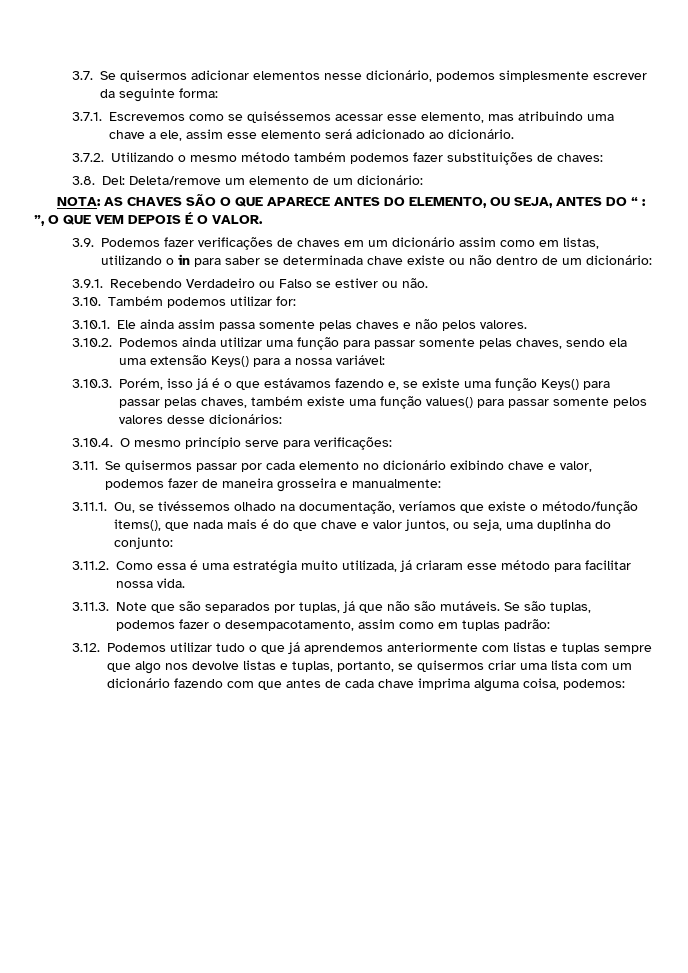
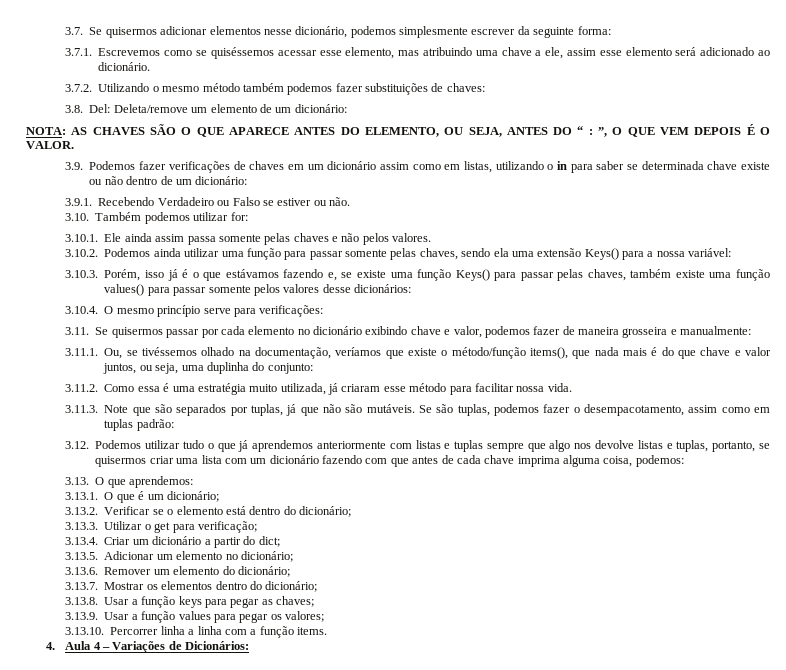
(626, 684) none -> [65,476,194,488] [65,491,219,503] [65,506,352,517] [65,521,257,533] [65,536,280,548] [65,551,293,562] [65,566,290,577] [65,581,318,592] [65,596,315,608] [65,611,325,623] [65,626,328,638] [45,641,250,653] // 3.13. O que aprendemos: // 3.13.1. O que é um dicionário; // 3.13.2. Verificar se o elemento está dentro do dicionário; // 3.13.3. Utilizar o get para verificação; // 3.13.4. Criar um dicionário a partir do dict; // 3.13.5. Adicionar um elemento no dicionário; // 3.13.6. Remover um elemento do dicionário; // 3.13.7. Mostrar os elementos dentro do dicionário; // 3.13.8. Usar a função keys para pegar as chaves; // 3.13.9. Usar a função values para pegar os valores; // 3.13.10. Percorrer linha a linha com a função items. // 4. Aula 4 – Variações de Dicionários:

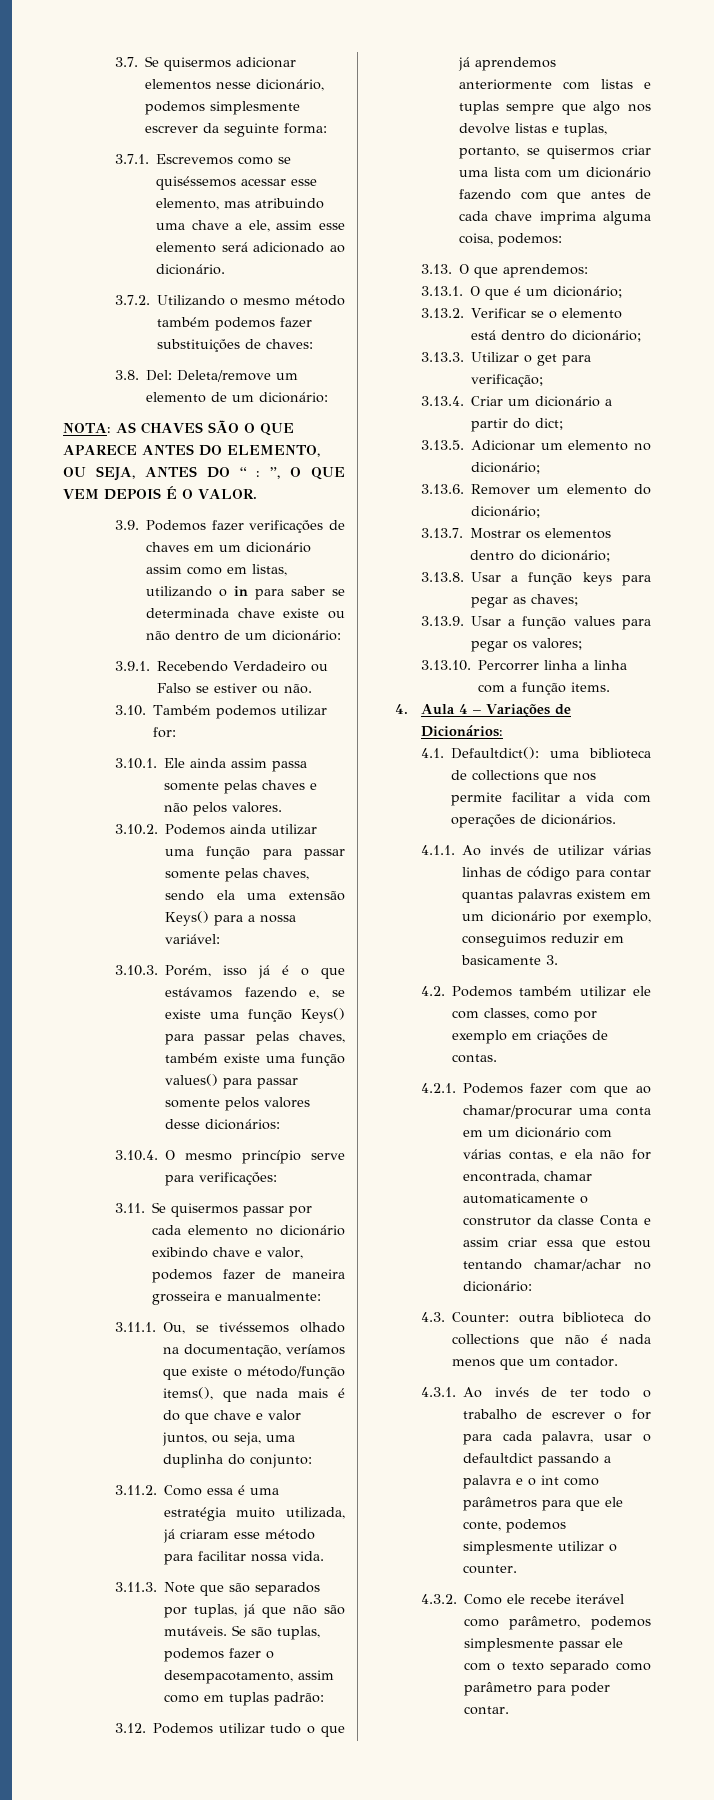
(250, 645) none -> [420,747,651,759] [450,770,596,784] [450,792,651,806] [450,814,616,828] [420,845,651,856] [461,866,651,881] [461,889,651,903] [461,911,651,925] [461,933,624,947] [460,955,558,965] [420,986,651,997] [451,1008,597,1022] [451,1030,608,1044] [451,1054,497,1063] [420,1083,651,1097] [462,1105,651,1119] [462,1127,612,1138] [462,1149,651,1161] [462,1171,592,1183] [462,1193,588,1204] [462,1215,651,1226] [462,1237,651,1251] [462,1259,651,1271] [462,1281,532,1292] [420,1312,651,1323] [451,1334,651,1348] [451,1356,618,1370] [420,1387,651,1398] [462,1409,651,1420] [462,1431,651,1445] [462,1453,611,1467] [462,1475,599,1489] [462,1497,623,1511] [462,1519,566,1533] [462,1541,617,1555] [462,1565,517,1574] [420,1594,624,1605] [463,1616,651,1630] [463,1638,623,1652] [463,1660,651,1674] [463,1682,610,1696] [463,1706,509,1715] // 4.1. Defaultdict(): uma biblioteca de collections que nos permite facilitar a vida com operações de dicionários. // 4.1.1. Ao invés de utilizar várias linhas de código para contar quantas palavras existem em um dicionário por exemplo, conseguimos reduzir em basicamente 3. // 4.2. Podemos também utilizar ele com classes, como por exemplo em criações de contas. // 4.2.1. Podemos fazer com que ao chamar/procurar uma conta em um dicionário com várias contas, e ela não for encontrada, chamar automaticamente o construtor da classe Conta e assim criar essa que estou tentando chamar/achar no dicionário: // 4.3. Counter: outra biblioteca do collections que não é nada menos que um contador. // 4.3.1. Ao invés de ter todo o trabalho de escrever o for para cada palavra, usar o defaultdict passando a palavra e o int como parâmetros para que ele conte, podemos simplesmente utilizar o counter. // 4.3.2. Como ele recebe iterável como parâmetro, podemos simplesmente passar ele com o texto separado como parâmetro para poder contar.

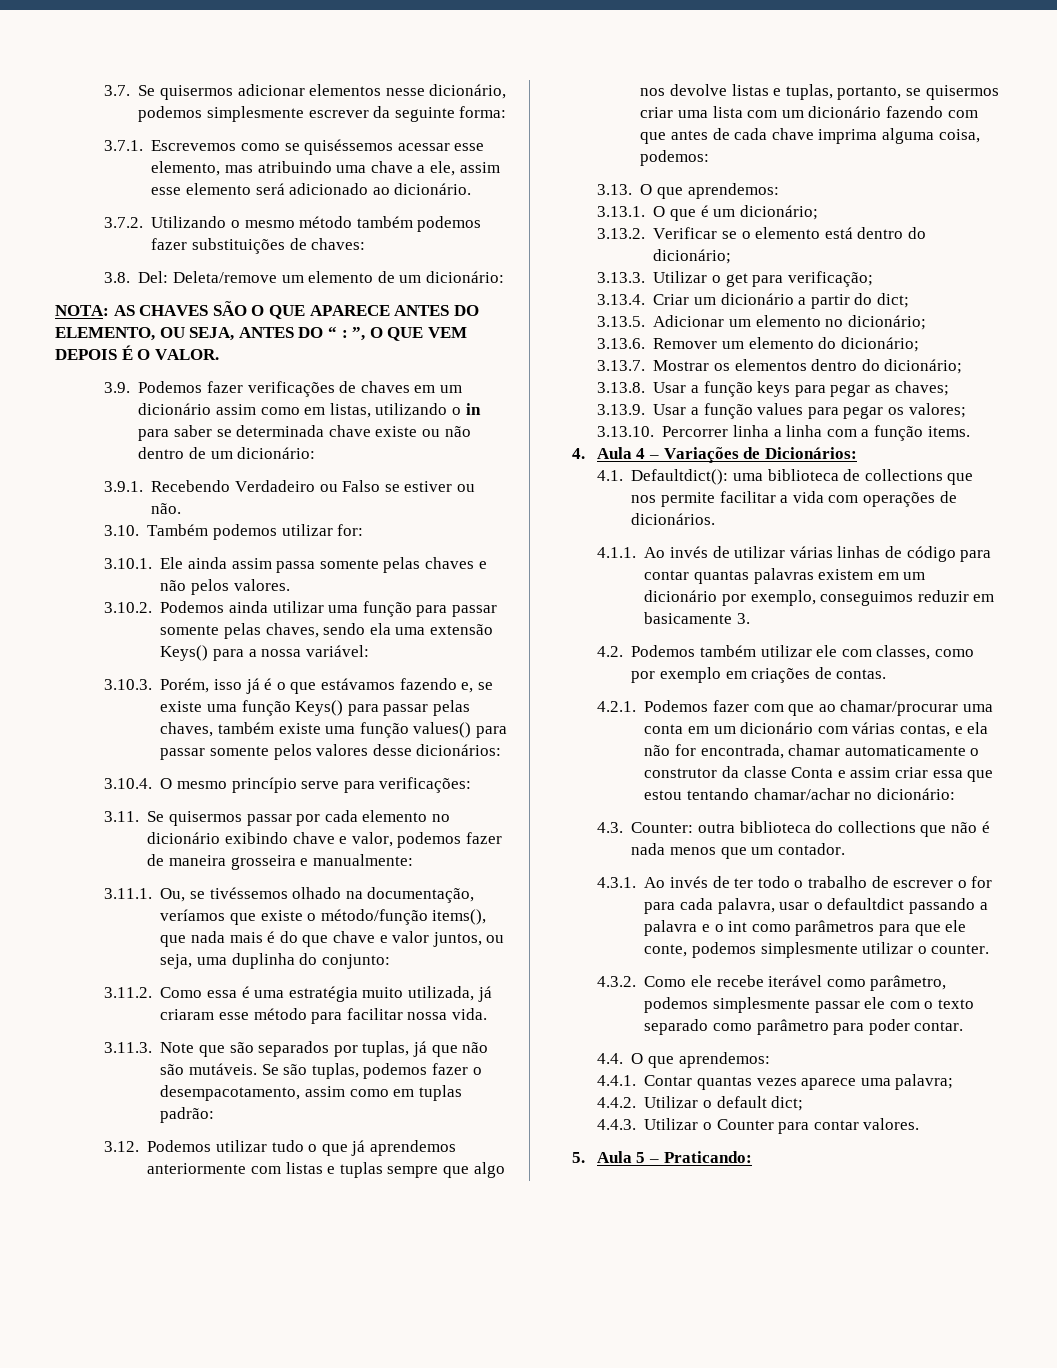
(509, 1710) none -> [596,1052,770,1068] [596,1074,954,1090] [596,1096,804,1111] [596,1118,920,1134] [572,1151,752,1163] // 4.4. O que aprendemos: // 4.4.1. Contar quantas vezes aparece uma palavra; // 4.4.2. Utilizar o default dict; // 4.4.3. Utilizar o Counter para contar valores. // 5. Aula 5 – Praticando:

